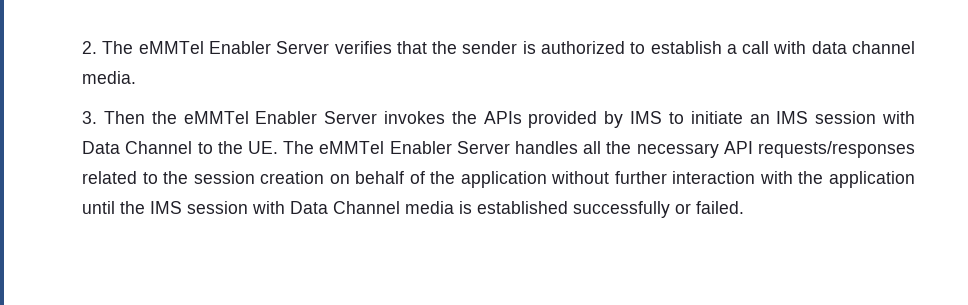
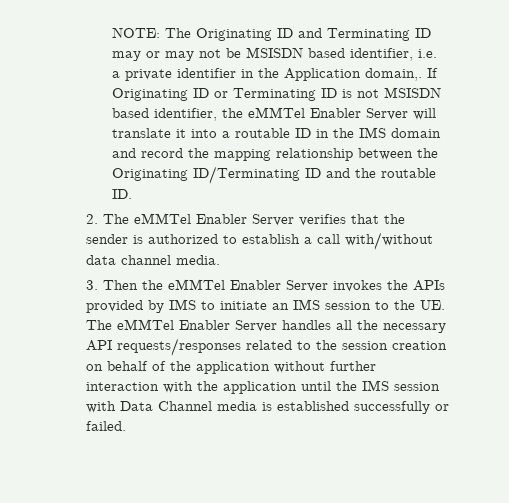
(82, 47) none -> [112,27,432,41] [112,47,438,61] [112,68,439,81] [112,87,442,101] [112,107,437,121] [112,127,442,138] [112,148,439,161] [112,166,437,184] [112,189,133,199] NOTE: The Originating ID and Terminating ID may or may not be MSISDN based identifier, i.e. a private identifier in the Application domain,. If Originating ID or Terminating ID is not MSISDN based identifier, the eMMTel Enabler Server will translate it into a routable ID in the IMS domain and record the mapping relationship between the Originating ID/Terminating ID and the routable ID. //
[773,41,807,54] with -> [344,232,433,250] with/without
[882,111,916,124] [82,141,193,154] with Data Channel -> (371, 305) none

